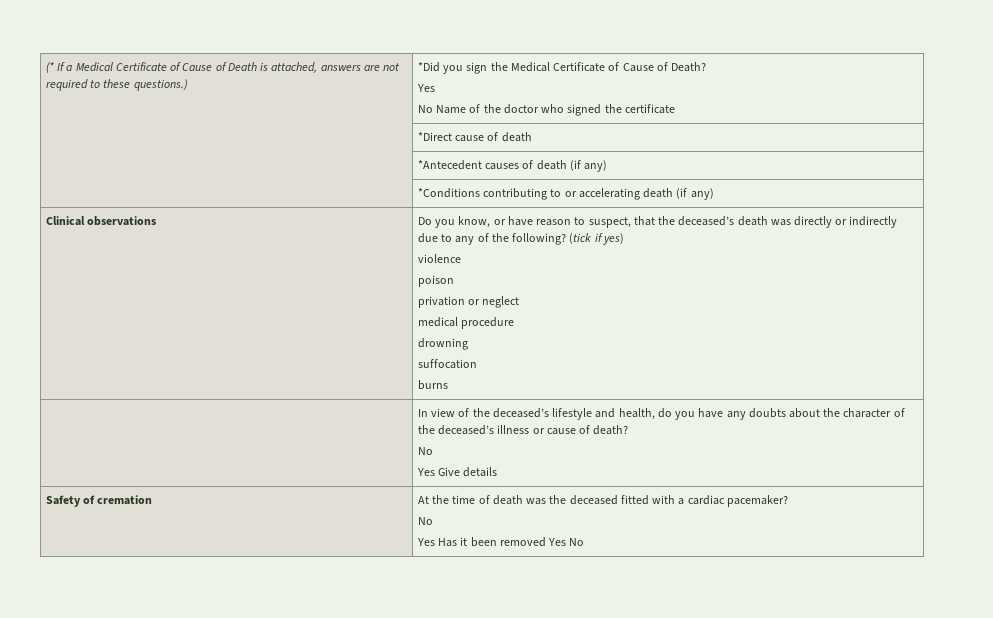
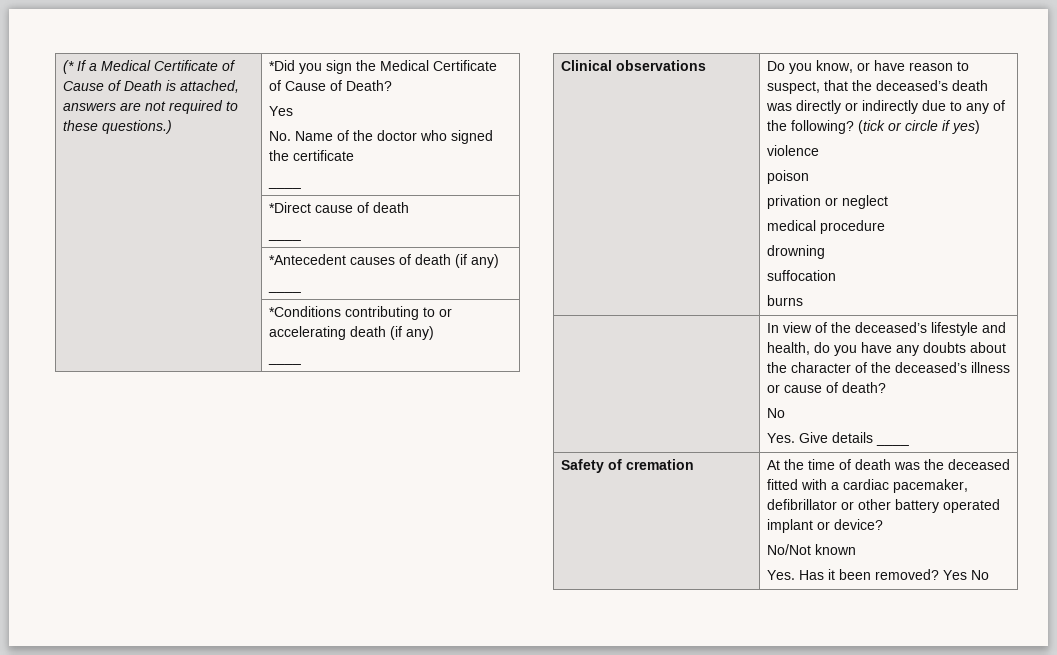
[417,105,433,113] No -> [268,131,291,141] No.
(675, 109) none -> [267,186,301,189] // ____
(532, 137) none -> [267,238,301,241] // ____
(608, 166) none -> [267,290,301,293] // ____
(714, 194) none -> [267,362,301,365] // ____
(592, 238) none -> [887,120,938,131] or circle
[416,468,435,476] Yes -> [766,433,795,443] Yes.
(498, 472) none -> [875,443,909,446] ____
[726,495,788,507] [417,517,433,525] [416,538,435,546] pacemaker? // No // Yes -> [892,479,968,493] [766,499,1000,513] [766,519,883,533] [766,544,856,555] [766,570,795,580] pacemaker, defibrillator or other battery operated implant or device? // No/Not known // Yes.
[499,537,546,547] removed -> [874,569,939,580] removed?

